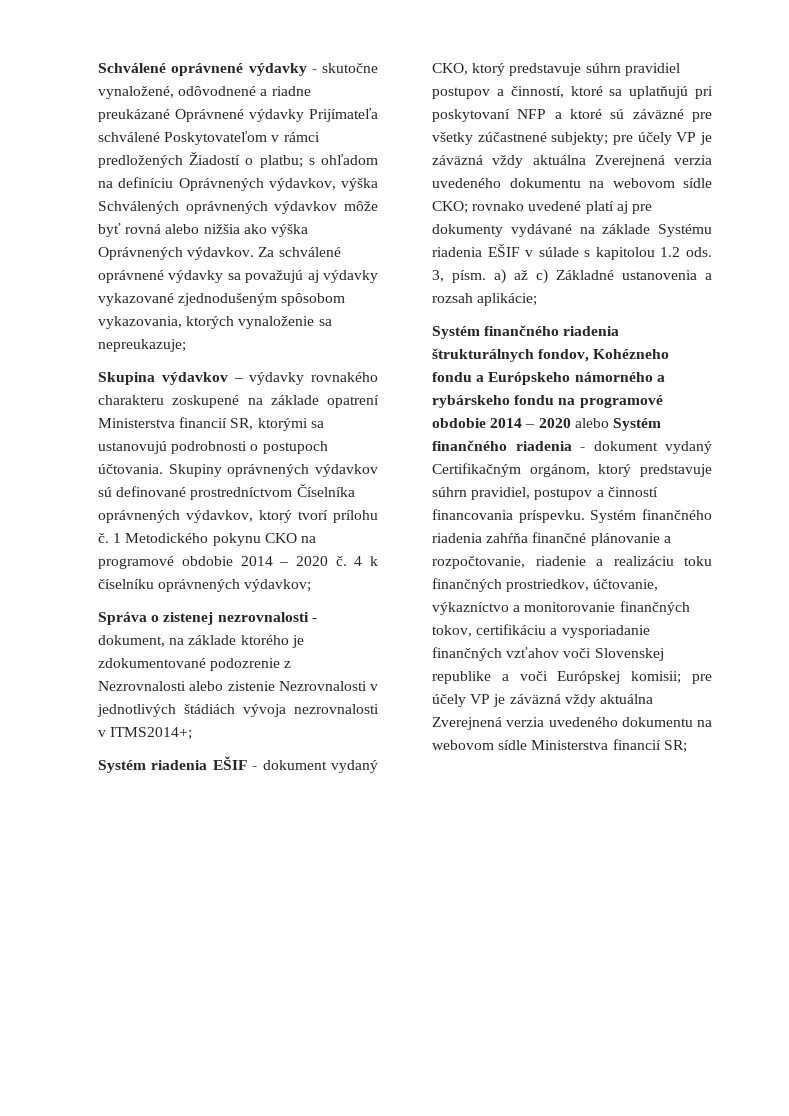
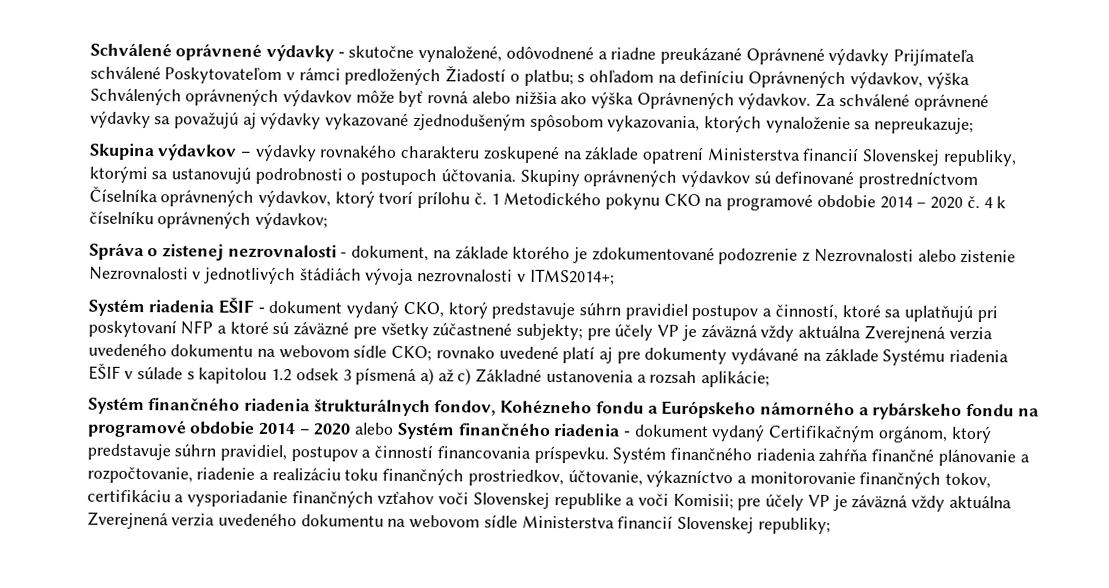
[230,418,254,430] SR, -> [862,149,1017,167] Slovenskej republiky,
[686,247,712,257] [432,270,487,283] ods. 3, písm. -> [295,367,418,386] odsek 3 písmená
[557,671,682,684] Európskej komisii; -> [672,493,734,510] Komisii;
[663,740,687,753] SR; -> [677,516,831,534] Slovenskej republiky;

